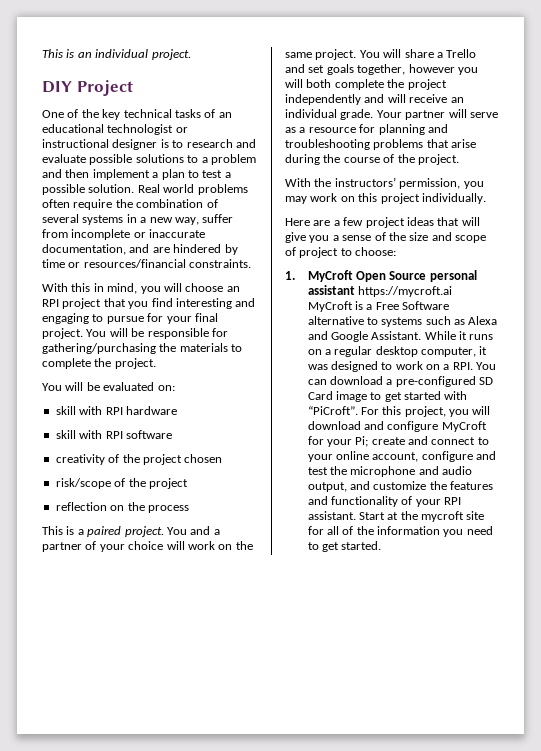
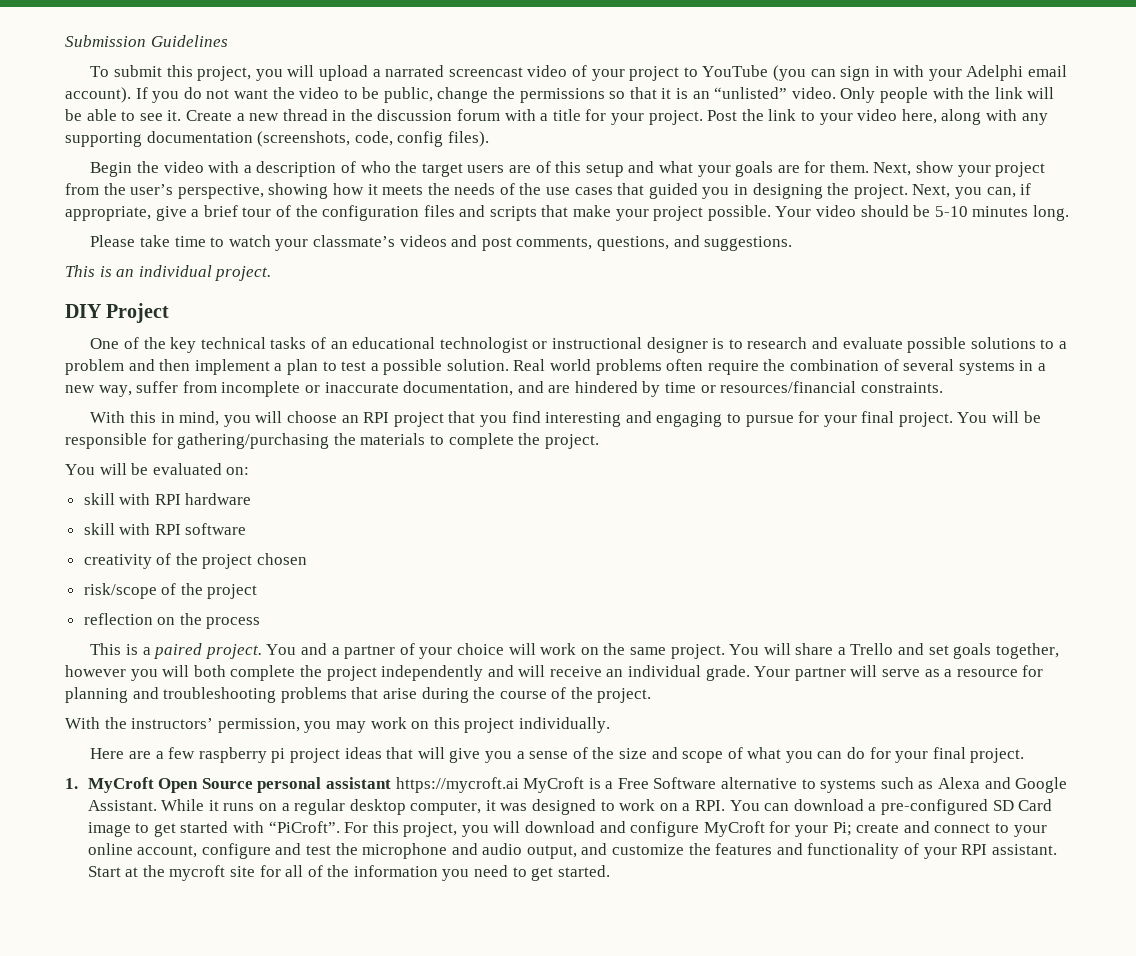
(42, 53) none -> [65,35,228,47] [90,65,1068,81] [65,87,1055,103] [65,109,1048,125] [65,131,489,147] [90,161,1046,177] [65,183,1032,199] [65,205,1069,221] [90,235,793,251] Submission Guidelines // To submit this project, you will upload a narrated screencast video of your project to YouTube (you can sign in with your Adelphi email account). If you do not want the video to be public, change the permissions so that it is an “unlisted” video. Only people with the link will be able to see it. Create a new thread in the discussion forum with a title for your project. Post the link to your video here, along with any supporting documentation (screenshots, code, config files). // Begin the video with a description of who the target users are of this setup and what your goals are for them. Next, show your project from the user’s perspective, showing how it meets the needs of the use cases that guided you in designing the project. Next, you can, if appropriate, give a brief tour of the configuration files and scripts that make your project possible. Your video should be 5-10 minutes long. // Please take time to watch your classmate’s videos and post comments, questions, and suggestions. //
(364, 221) none -> [198,747,286,763] raspberry pi
[299,247,397,258] project to choose: -> [747,747,1025,763] what you can do for your final project.

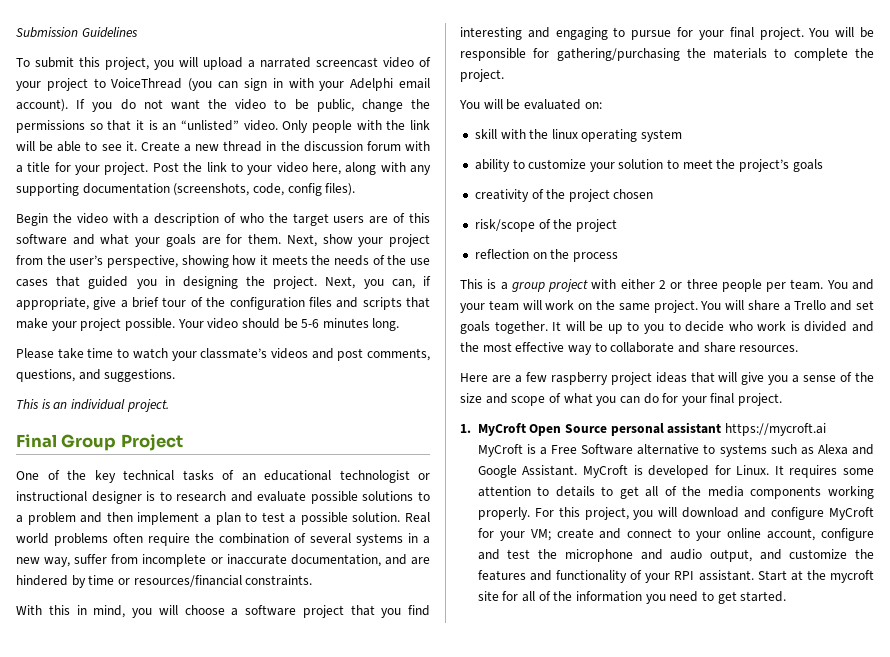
[702,65,769,77] YouTube -> [111,78,183,89] VoiceThread
[585,163,624,177] setup -> [16,234,67,245] software
[934,206,968,217] 5-10 -> [301,319,320,328] 5-6
[65,304,102,318] DIY -> [16,434,117,451] Final Group
[341,412,390,423] an RPI -> [231,605,296,616] a software
[154,493,252,505] [83,523,247,535] RPI hardware // skill with RPI software -> [529,129,683,142] [474,159,823,172] the linux operating system // ability to customize your solution to meet the project’s goals
[154,643,504,659] paired project. You and a partner of your choice -> [511,279,874,292] [460,300,519,313] group project with either 2 or three people per team. You and your team
[995,643,1059,659] [65,665,1044,681] [65,687,652,703] [65,717,610,733] together, however you will both complete the project independently and will receive an individual grade. Your partner will serve as a resource for planning and troubleshooting problems that arise during the course of the project. // With the instructors’ permission, you may work on this project individually. -> [494,321,874,334] [460,342,799,355] together. It will be up to you to decide who work is divided and the most effective way to collaborate and share resources.
[271,748,286,763] pi -> (608, 378) none
[161,799,1053,815] [87,821,340,837] While it runs on a regular desktop computer, it was designed to work on a RPI. You can download a pre-configured SD Card image to get started with “PiCroft”. -> [582,465,874,478] [477,486,874,499] [477,507,530,520] MyCroft is developed for Linux. It requires some attention to details to get all of the media components working properly.
[832,822,852,836] Pi; -> [530,529,551,541] VM;

